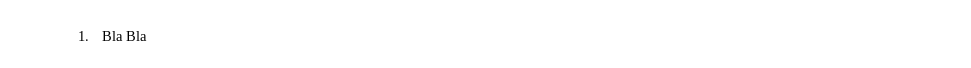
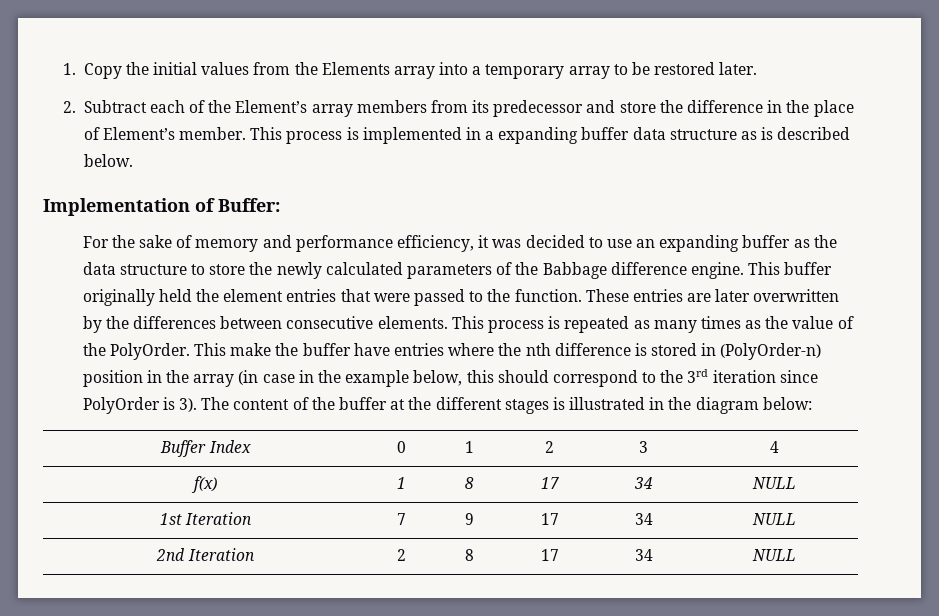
[102,31,148,41] Bla Bla -> [83,62,758,79] [62,100,854,117] [83,127,851,144] [83,154,133,167] [43,198,280,216] [82,235,837,252] [82,262,833,279] [82,289,840,306] [82,316,854,333] [82,343,822,360] [82,369,818,387] [82,397,812,414] [160,440,251,457] [397,441,406,453] [464,441,474,453] [545,441,554,453] [639,441,648,453] [769,441,779,453] [191,476,217,493] [397,477,406,489] [464,477,474,489] [540,477,559,489] [633,477,653,489] [751,477,796,489] [159,512,253,525] [397,513,406,525] [464,513,474,525] [540,513,559,525] [634,513,653,525] [751,513,796,525] [156,548,255,561] [397,549,406,561] [464,549,474,561] [540,549,559,561] [634,549,653,561] [751,549,796,561] Copy the initial values from the Elements array into a temporary array to be restored later. // 2. Subtract each of the Element’s array members from its predecessor and store the difference in the place of Element’s member. This process is implemented in a expanding buffer data structure as is described below. // Implementation of Buffer: // For the sake of memory and performance efficiency, it was decided to use an expanding buffer as the data structure to store the newly calculated parameters of the Babbage difference engine. This buffer originally held the element entries that were passed to the function. These entries are later overwritten by the differences between consecutive elements. This process is repeated as many times as the value of the PolyOrder. This make the buffer have entries where the nth difference is stored in (PolyOrder-n) position in the array (in case in the example below, this should correspond to the 3rd iteration since PolyOrder is 3). The content of the buffer at the different stages is illustrated in the diagram below: // Buffer Index | 0 | 1 | 2 | 3 | 4 // f(x) | 1 | 8 | 17 | 34 | NULL // 1st Iteration | 7 | 9 | 17 | 34 | NULL // 2nd Iteration | 2 | 8 | 17 | 34 | NULL

